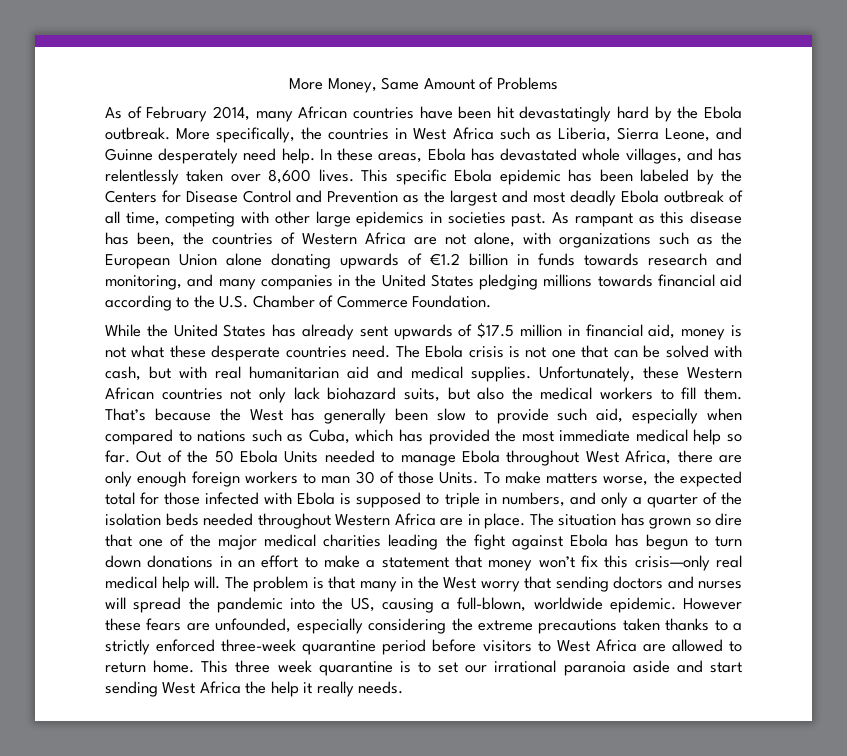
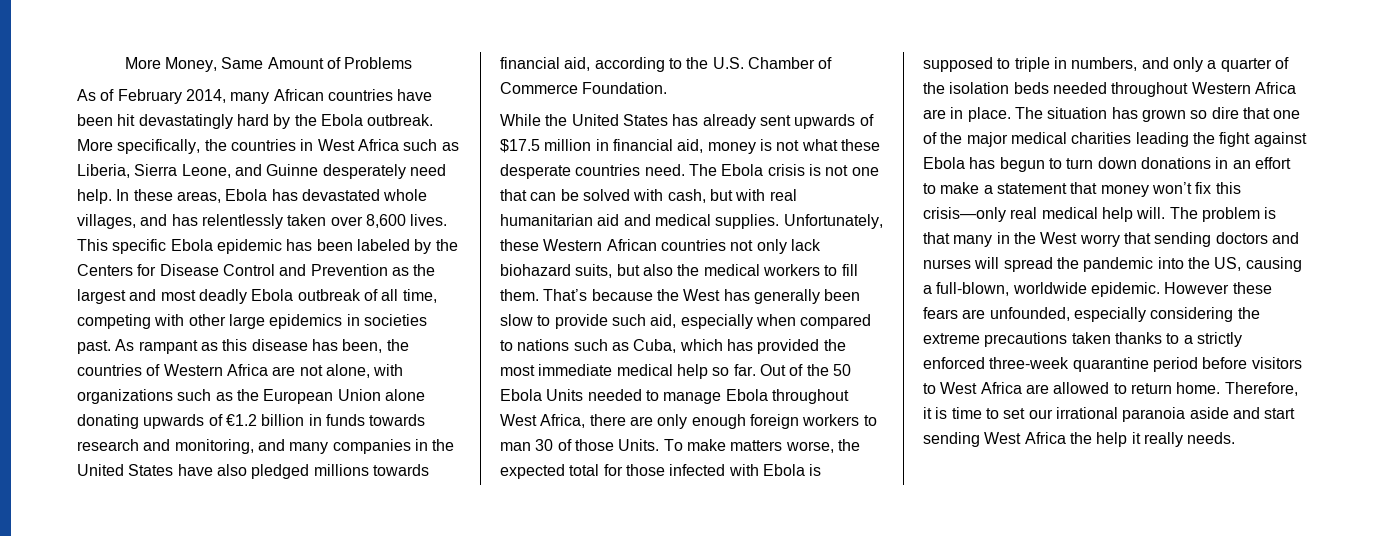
[479,274,538,290] pledging -> [177,464,310,479] have also pledged
[720,274,742,287] aid -> [564,57,591,71] aid,
[201,660,411,676] This three week quarantine is -> [1224,382,1298,396] [923,407,982,419] Therefore, it is time

